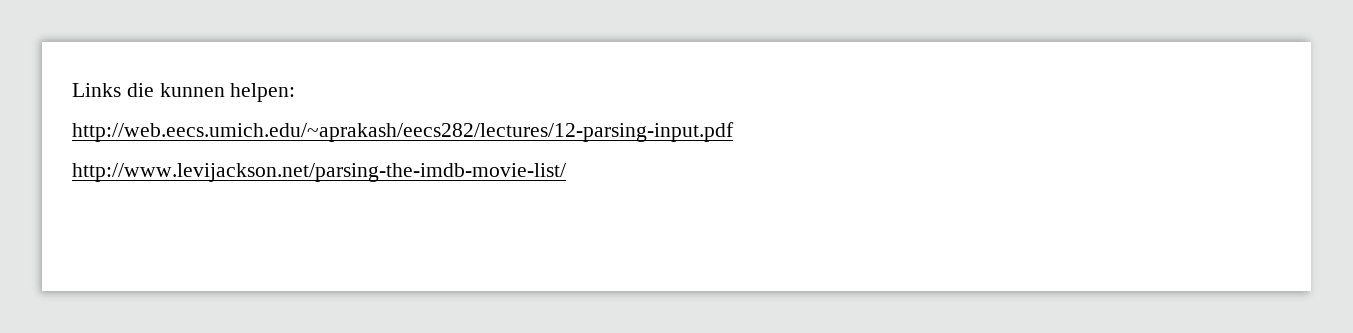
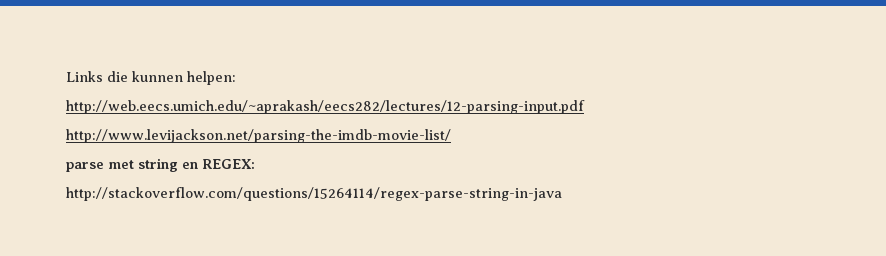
(566, 172) none -> [66,158,255,172] [66,187,562,201] // parse met string en REGEX: // http://stackoverflow.com/questions/15264114/regex-parse-string-in-java

